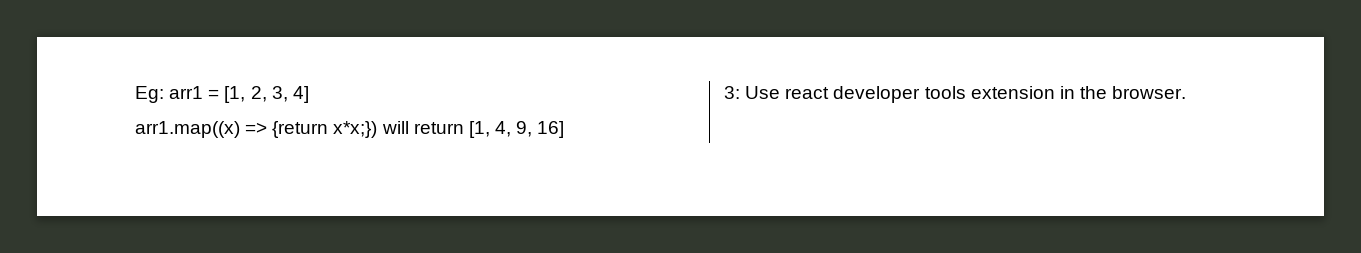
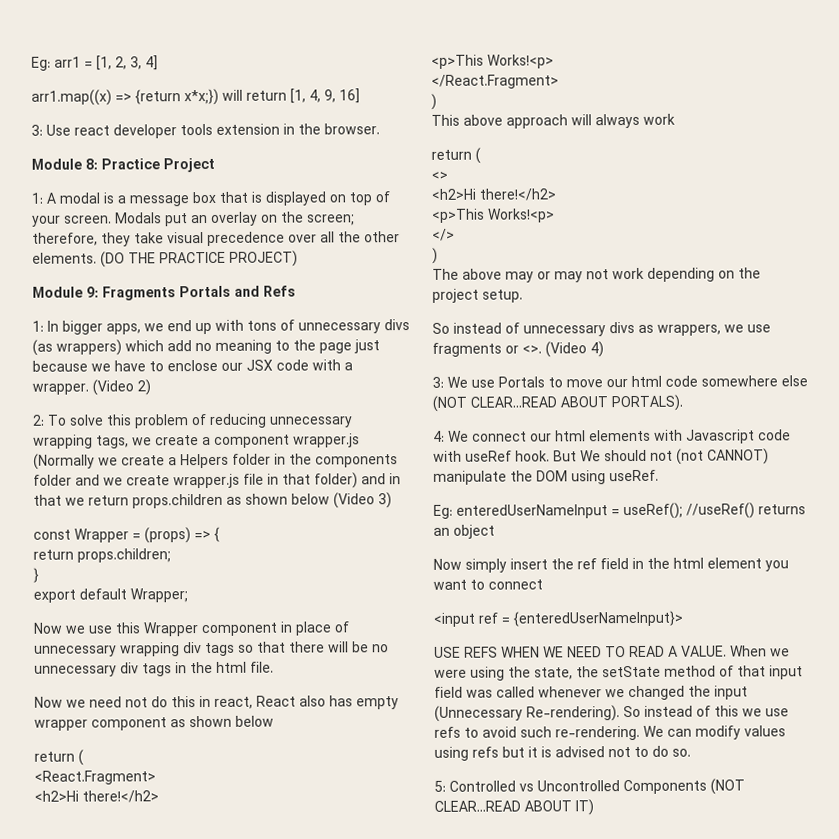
(1187, 92) none -> [31,157,215,173] [31,191,390,207] [32,211,355,227] [32,231,400,247] [32,250,298,268] [32,285,296,301] [32,319,410,335] [32,339,380,356] [32,359,353,372] [32,379,151,396] [32,413,353,429] [33,433,360,449] [33,453,398,470] [33,472,401,489] [33,492,392,509] [33,526,220,544] [33,548,171,563] [33,567,39,583] [33,588,188,603] [33,621,350,637] [34,641,389,657] [34,661,274,677] [34,695,399,710] [34,715,274,731] [34,749,84,766] [34,770,156,785] [34,790,159,803] [431,54,554,69] [431,74,559,89] [431,93,437,110] [431,113,675,129] [431,147,481,164] [431,171,448,180] [431,188,556,201] [432,208,555,223] [432,228,455,241] [432,247,438,264] [432,267,761,283] [432,288,523,303] [432,321,771,337] [432,341,604,358] [432,375,808,388] [432,394,683,412] [433,429,791,444] [433,448,769,465] [433,469,659,485] [433,502,806,520] [433,524,495,539] [433,557,789,573] [433,579,543,590] [433,610,683,627] [434,645,790,658] [434,665,803,681] [434,685,748,701] [434,705,789,722] [434,725,786,741] [434,745,691,761] [434,778,745,795] [434,799,594,816] // Module 8: Practice Project // 1: A modal is a message box that is displayed on top of your screen. Modals put an overlay on the screen; therefore, they take visual precedence over all the other elements. (DO THE PRACTICE PROJECT) // Module 9: Fragments Portals and Refs // 1: In bigger apps, we end up with tons of unnecessary divs (as wrappers) which add no meaning to the page just because we have to enclose our JSX code with a wrapper. (Video 2) // 2: To solve this problem of reducing unnecessary wrapping tags, we create a component wrapper.js (Normally we create a Helpers folder in the components folder and we create wrapper.js file in that folder) and in that we return props.children as shown below (Video 3) // const Wrapper = (props) => { // return props.children; // } // export default Wrapper; // Now we use this Wrapper component in place of unnecessary wrapping div tags so that there will be no unnecessary div tags in the html file. // Now we need not do this in react, React also has empty wrapper component as shown below // return ( // <React.Fragment> // <h2>Hi there!</h2> // <p>This Works!<p> // </React.Fragment> // ) // This above approach will always work // return ( // <> // <h2>Hi there!</h2> // <p>This Works!<p> // </> // ) // The above may or may not work depending on the project setup. // So instead of unnecessary divs as wrappers, we use fragments or <>. (Video 4) // 3: We use Portals to move our html code somewhere else (NOT CLEAR…READ ABOUT PORTALS). // 4: We connect our html elements with Javascript code with useRef hook. But We should not (not CANNOT) manipulate the DOM using useRef. // Eg: enteredUserNameInput = useRef(); //useRef() returns an object // Now simply insert the ref field in the html element you want to connect // <input ref = {enteredUserNameInput}> // USE REFS WHEN WE NEED TO READ A VALUE. When we were using the state, the setState method of that input field was called whenever we changed the input (Unnecessary Re-rendering). So instead of this we use refs to avoid such re-rendering. We can modify values using refs but it is advised not to do so. // 5: Controlled vs Uncontrolled Components (NOT CLEAR…READ ABOUT IT)

